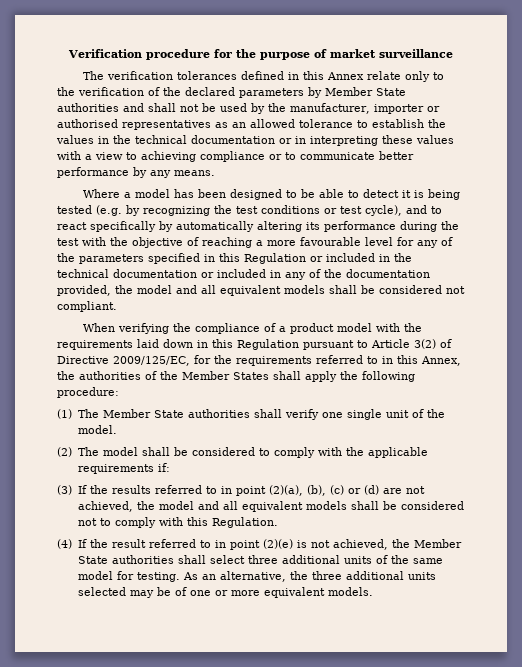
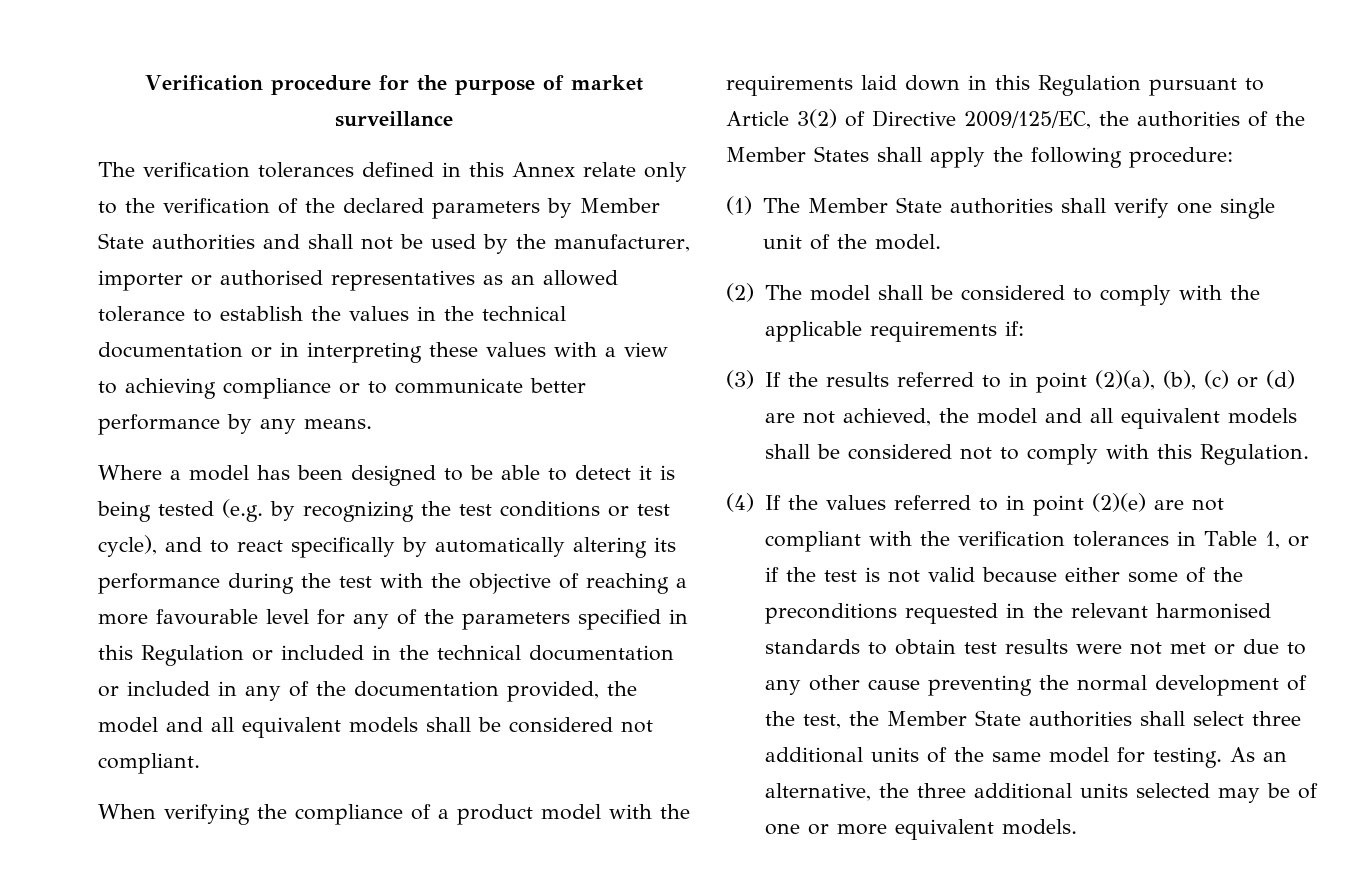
[194,355,461,366] for the requirements referred to in this Annex, -> (1091, 120) none
[111,539,146,548] result -> [825,495,886,510] values
[296,539,388,550] is not achieved, -> [1153,498,1224,511] [764,531,1309,552] [764,567,1243,583] [764,603,1271,624] [764,639,1306,655] [764,675,1307,696] [764,711,841,729] are not compliant with the verification tolerances in Table 1, or if the test is not valid because either some of the preconditions requested in the relevant harmonised standards to obtain test results were not met or due to any other cause preventing the normal development of the test,

